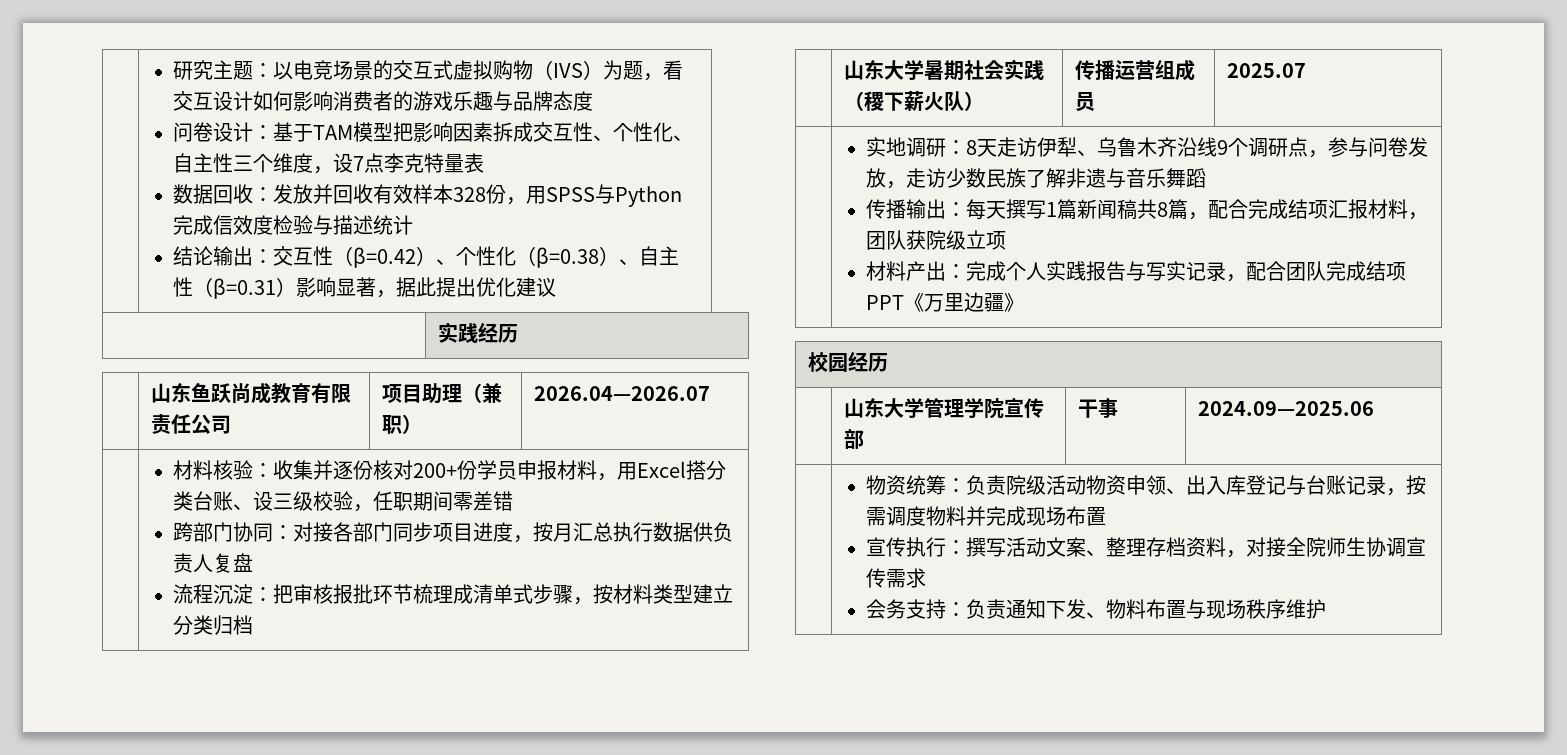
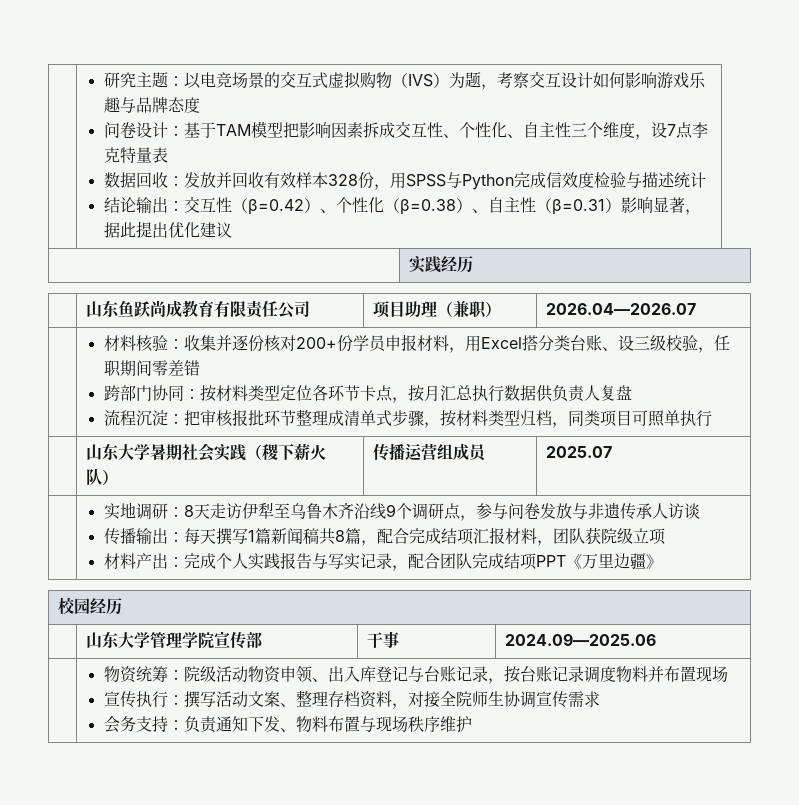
[663,60,684,80] 看 -> [496,72,529,89] 考察
[333,91,414,111] 消费者的 -> (657, 80) none
[293,522,514,542] 对接各部门同步项目进度 -> [199,385,393,402] 按材料类型定位各环节卡点
[413,584,434,604] 梳 -> [295,409,312,426] 整
[693,584,734,604] [173,615,214,635] 建立分类 -> (520, 418) none
(254, 625) none -> [551,410,712,428] ，同类项目可照单执行
[1077,150,1098,156] 、 -> [273,503,290,518] 至
[886,168,1207,189] ，走访少数民族了解非遗与音乐舞蹈 -> [571,502,700,520] 与非遗传承人访谈
[966,475,1007,495] 负责 -> (184, 675) none
[866,507,887,526] 需 -> [519,666,584,682] 台账记录
[986,506,1107,526] 完成现场布置 -> [663,666,728,682] 布置现场

